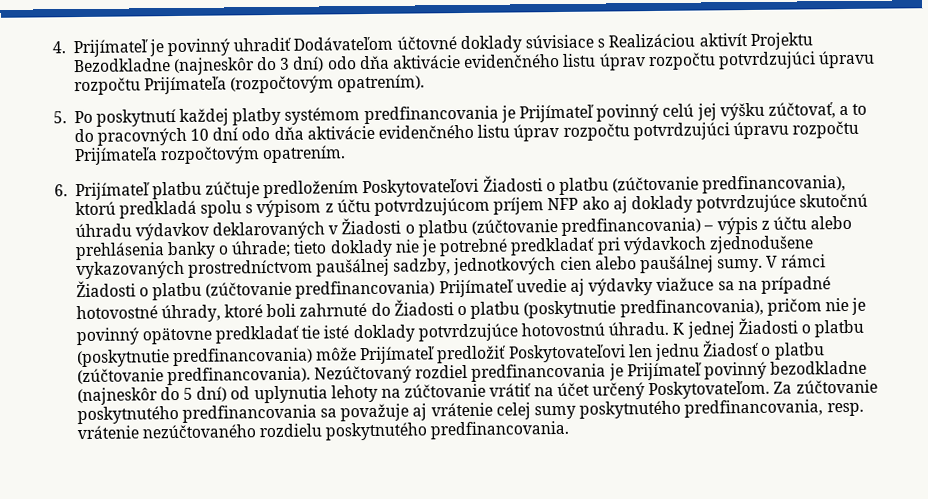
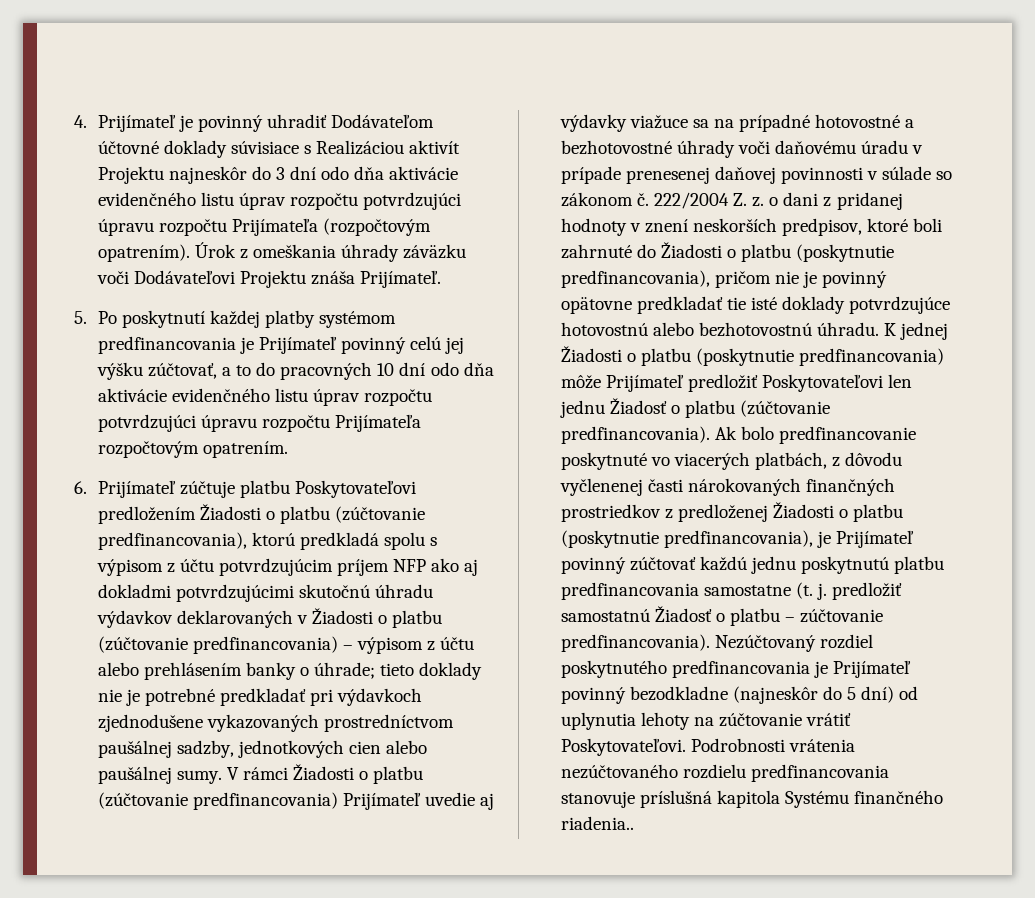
[72,57,255,76] Bezodkladne (najneskôr -> [168,166,247,184] najneskôr
[292,56,325,72] dní) -> [290,166,317,180] dní
(426, 83) none -> [194,242,467,262] [96,270,442,288] Úrok z omeškania úhrady záväzku voči Dodávateľovi Projektu znáša Prijímateľ.
[151,178,480,200] platbu zúčtuje predložením Poskytovateľovi -> [179,480,416,498] [97,506,196,524] zúčtuje platbu Poskytovateľovi predložením
[374,197,491,216] potvrdzujúcom -> [218,558,333,576] potvrdzujúcim
[630,194,797,214] doklady potvrdzujúce -> [97,584,294,602] dokladmi potvrdzujúcimi
[716,216,758,235] výpis -> [356,637,423,654] výpisom
[74,242,165,261] prehlásenia -> [143,662,242,680] prehlásením
[160,304,221,323] úhrady, -> [905,119,915,128] [560,140,924,158] [560,166,953,184] [560,192,903,210] [560,218,863,236] a bezhotovostné úhrady voči daňovému úradu v prípade prenesenej daňovej povinnosti v súlade so zákonom č. 222/2004 Z. z. o dani z pridanej hodnoty v znení neskorších predpisov,
(606, 329) none -> [652,322,812,337] alebo bezhotovostnú
(311, 376) none -> [714,426,916,444] [560,452,903,470] [559,478,895,496] [560,502,904,522] [560,530,914,548] [560,556,945,574] [560,582,903,600] [560,606,884,626] [560,634,710,652] Ak bolo predfinancovanie poskytnuté vo viacerých platbách, z dôvodu vyčlenenej časti nárokovaných finančných prostriedkov z predloženej Žiadosti o platbu (poskytnutie predfinancovania), je Prijímateľ povinný zúčtovať každú jednu poskytnutú platbu predfinancovania samostatne (t. j. predložiť samostatnú Žiadosť o platbu – zúčtovanie predfinancovania).
(469, 371) none -> [560,660,667,678] poskytnutého
[533,379,878,400] [76,399,864,425] [76,420,570,441] na účet určený Poskytovateľom. Za zúčtovanie poskytnutého predfinancovania sa považuje aj vrátenie celej sumy poskytnutého predfinancovania, resp. vrátenie nezúčtovaného rozdielu poskytnutého predfinancovania. -> [560,738,855,756] [560,764,889,782] [560,790,944,808] [560,816,634,830] Poskytovateľovi. Podrobnosti vrátenia nezúčtovaného rozdielu predfinancovania stanovuje príslušná kapitola Systému finančného riadenia..

